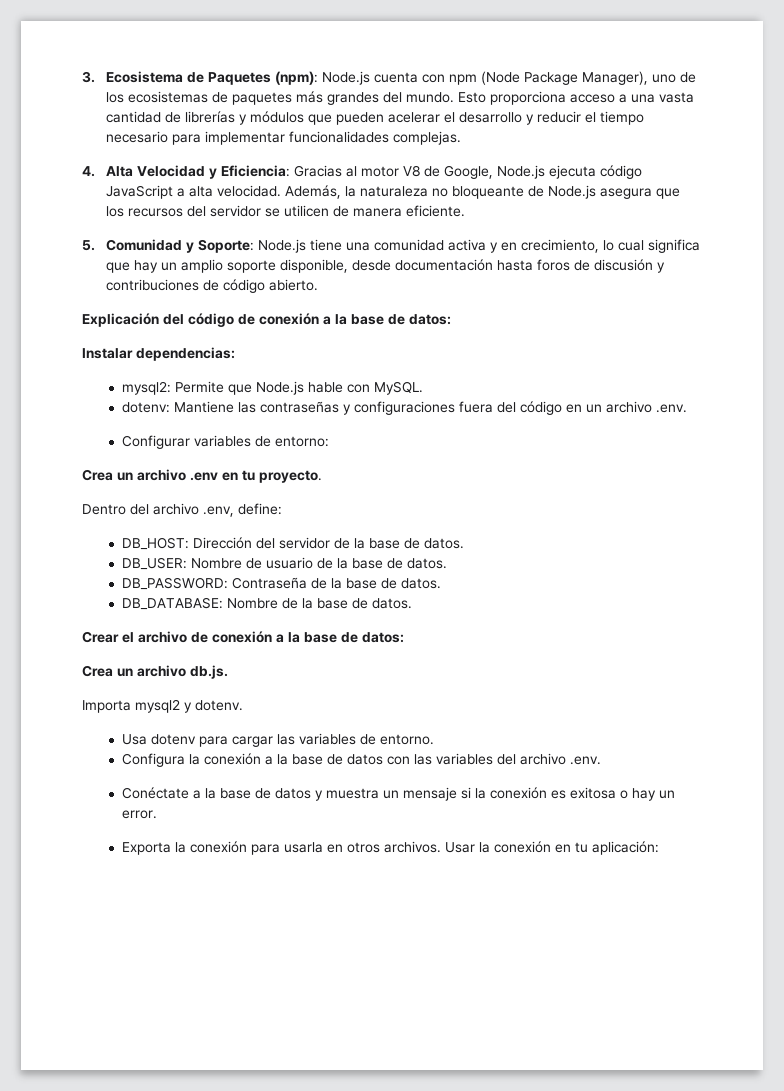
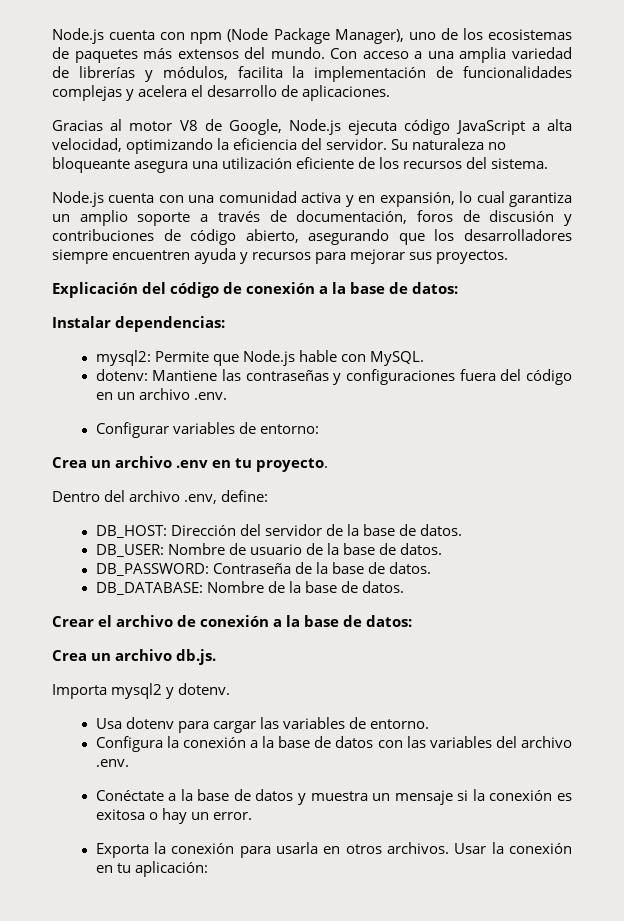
[82,71,319,85] 3. Ecosistema de Paquetes (npm): -> (52, 36) none
[327,92,380,105] grandes -> [177,49,239,59] extensos
[458,91,567,105] Esto proporciona -> [330,48,358,59] Con
[659,92,695,103] [106,111,162,123] vasta cantidad -> [459,47,573,63] amplia variedad
[250,111,645,125] [106,131,462,145] [82,165,291,179] módulos que pueden acelerar el desarrollo y reducir el tiempo necesario para implementar funcionalidades complejas. // 4. Alta Velocidad y Eficiencia: -> [162,66,572,82] [52,85,391,101] módulos, facilita la implementación de funcionalidades complejas y acelera el desarrollo de aplicaciones. //
[217,185,681,199] [106,205,466,217] [82,239,343,253] velocidad. Además, la naturaleza no bloqueante de Node.js asegura que los recursos del servidor se utilicen de manera eficiente. // 5. Comunidad y Soporte: Node.js tiene -> [52,138,507,154] [52,157,549,173] [52,191,184,207] velocidad, optimizando la eficiencia del servidor. Su naturaleza no bloqueante asegura una utilización eficiente de los recursos del sistema. // Node.js cuenta con
[521,239,600,253] crecimiento, -> [379,192,455,207] expansión,
[648,239,701,253] [106,259,534,273] significa que hay un amplio soporte disponible, desde documentación hasta -> [509,192,572,207] [52,210,408,226] garantiza un amplio soporte a través de documentación,
[269,279,319,291] abierto. -> [245,229,572,245] [52,248,509,264] abierto, asegurando que los desarrolladores siempre encuentren ayuda y recursos para mejorar sus proyectos.

